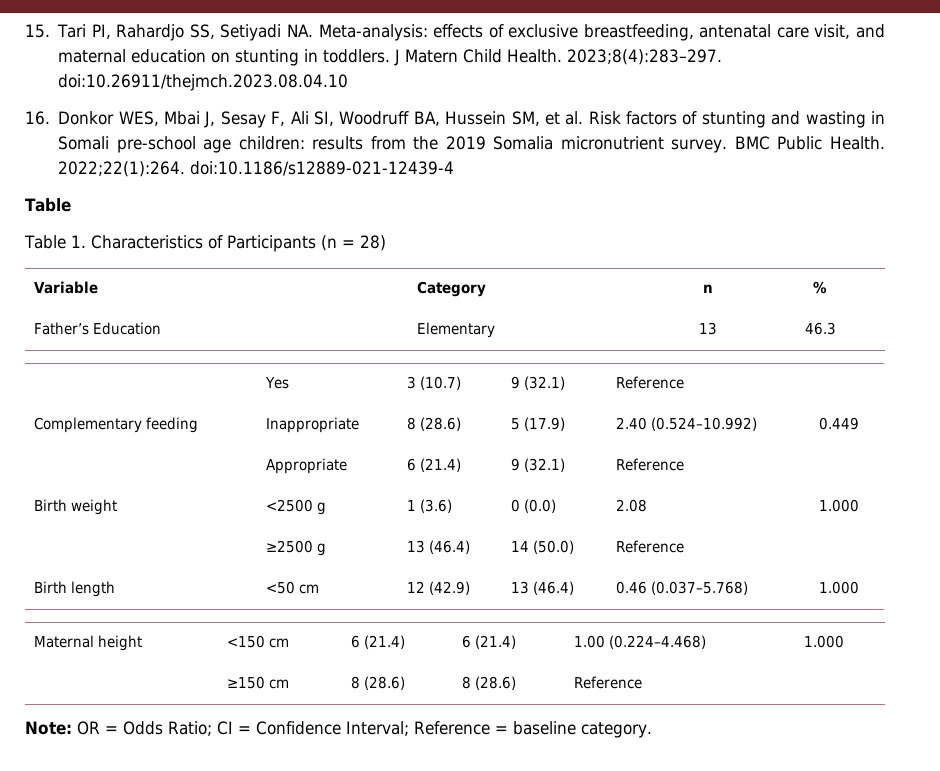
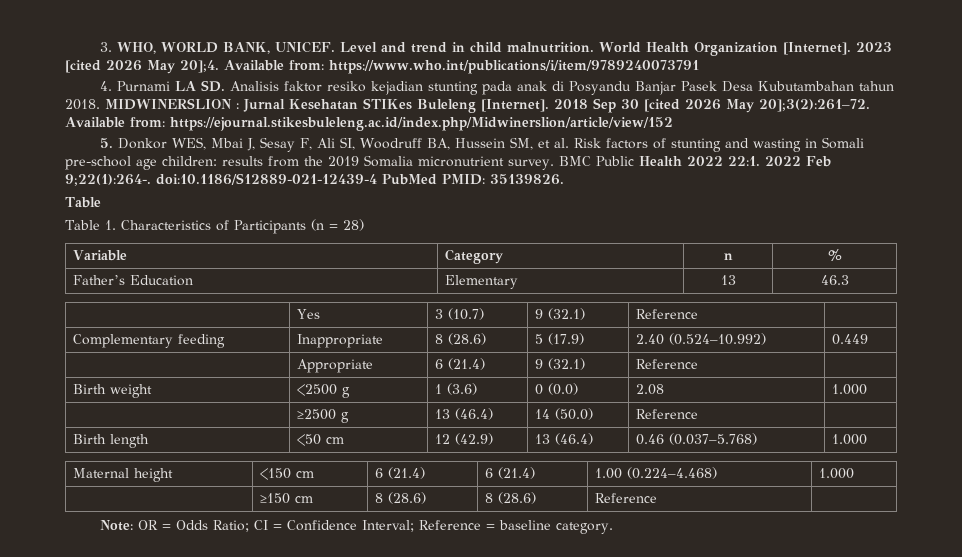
[25,24,885,41] [58,49,723,66] [58,74,349,91] [25,111,50,125] 15. Tari PI, Rahardjo SS, Setiyadi NA. Meta-analysis: effects of exclusive breastfeeding, antenatal care visit, and maternal education on stunting in toddlers. J Matern Child Health. 2023;8(4):283–297. doi:10.26911/thejmch.2023.08.04.10 // 16. -> [100,41,893,56] [65,60,699,74] [100,80,895,95] [65,98,870,113] [65,117,673,131] [100,138,114,148] 3. WHO, WORLD BANK, UNICEF. Level and trend in child malnutrition. World Health Organization [Internet]. 2023 [cited 2026 May 20];4. Available from: https://www.who.int/publications/i/item/9789240073791 // 4. Purnami LA SD. Analisis faktor resiko kejadian stunting pada anak di Posyandu Banjar Pasek Desa Kubutambahan tahun 2018. MIDWINERSLION : Jurnal Kesehatan STIKes Buleleng [Internet]. 2018 Sep 30 [cited 2026 May 20];3(2):261–72. Available from: https://ejournal.stikesbuleleng.ac.id/index.php/Midwinerslion/article/view/152 // 5.
[830,136,886,150] [58,161,455,177] Health. 2022;22(1):264. doi:10.1186/s12889-021-12439-4 -> [638,156,831,167] [65,173,564,186] Health 2022 22:1. 2022 Feb 9;22(1):264-. doi:10.1186/S12889-021-12439-4 PubMed PMID: 35139826.

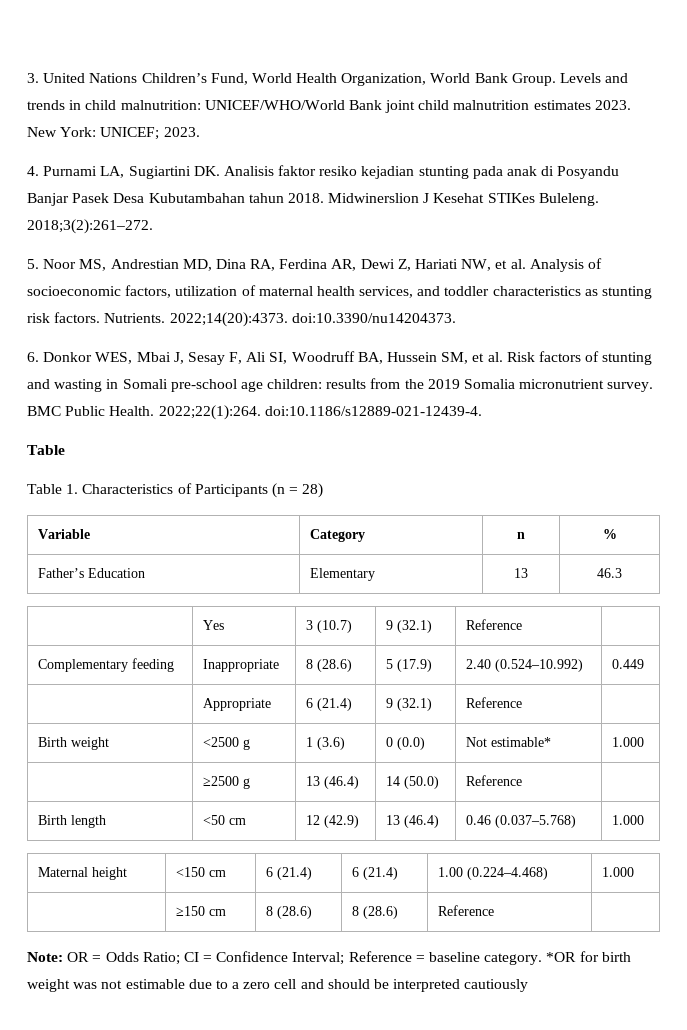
[117,41,893,56] [65,60,699,74] WHO, WORLD BANK, UNICEF. Level and trend in child malnutrition. World Health Organization [Internet]. 2023 [cited 2026 May 20];4. Available from: https://www.who.int/publications/i/item/9789240073791 -> [43,73,629,86] [27,100,631,113] [27,127,200,140] United Nations Children’s Fund, World Health Organization, World Bank Group. Levels and trends in child malnutrition: UNICEF/WHO/World Bank joint child malnutrition estimates 2023. New York: UNICEF; 2023.
[175,80,226,92] LA SD. -> [100,166,220,179] LA, Sugiartini DK.
[105,98,870,113] [65,117,673,131] [100,138,114,148] MIDWINERSLION : Jurnal Kesehatan STIKes Buleleng [Internet]. 2018 Sep 30 [cited 2026 May 20];3(2):261–72. Available from: https://ejournal.stikesbuleleng.ac.id/index.php/Midwinerslion/article/view/152 // 5. -> [328,193,599,206] [27,219,153,234] [27,258,602,272] [27,285,653,299] [27,312,456,327] [27,352,39,362] Midwinerslion J Kesehat STIKes Buleleng. 2018;3(2):261–272. // 5. Noor MS, Andrestian MD, Dina RA, Ferdina AR, Dewi Z, Hariati NW, et al. Analysis of socioeconomic factors, utilization of maternal health services, and toddler characteristics as stunting risk factors. Nutrients. 2022;14(20):4373. doi:10.3390/nu14204373. // 6.
[638,156,831,167] [65,173,564,186] Health 2022 22:1. 2022 Feb 9;22(1):264-. doi:10.1186/S12889-021-12439-4 PubMed PMID: 35139826. -> [109,405,482,420] Health. 2022;22(1):264. doi:10.1186/s12889-021-12439-4.
[636,384,665,395] 2.08 -> [466,737,552,747] Not estimable*
(614, 528) none -> [546,951,631,962] [27,979,529,992] *OR for birth weight was not estimable due to a zero cell and should be interpreted cautiously

